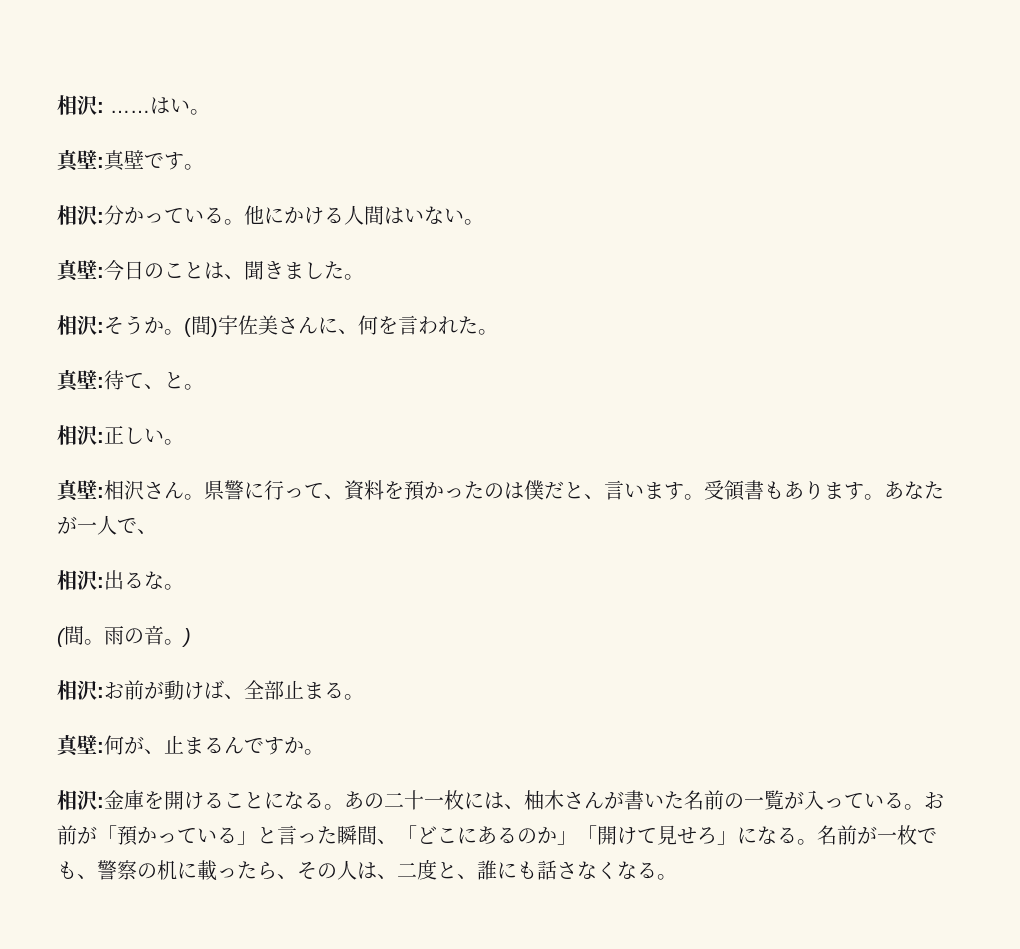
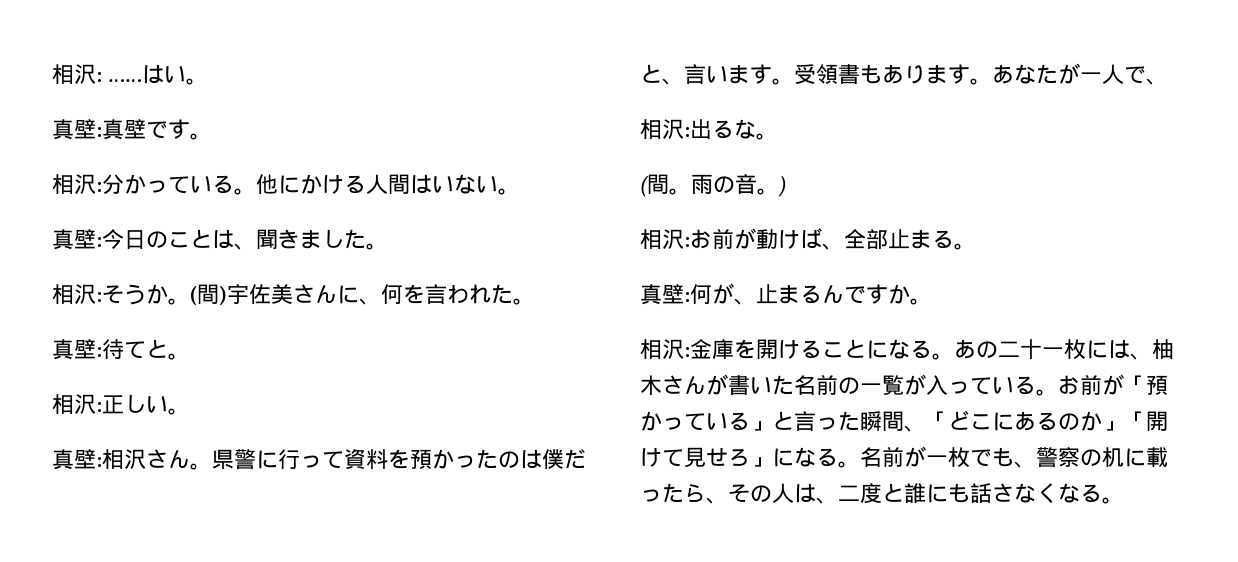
[144,384,164,389] 、 -> (146, 350) none
[324,494,344,499] 、 -> (344, 460) none
[457,874,477,879] 、 -> (904, 492) none

